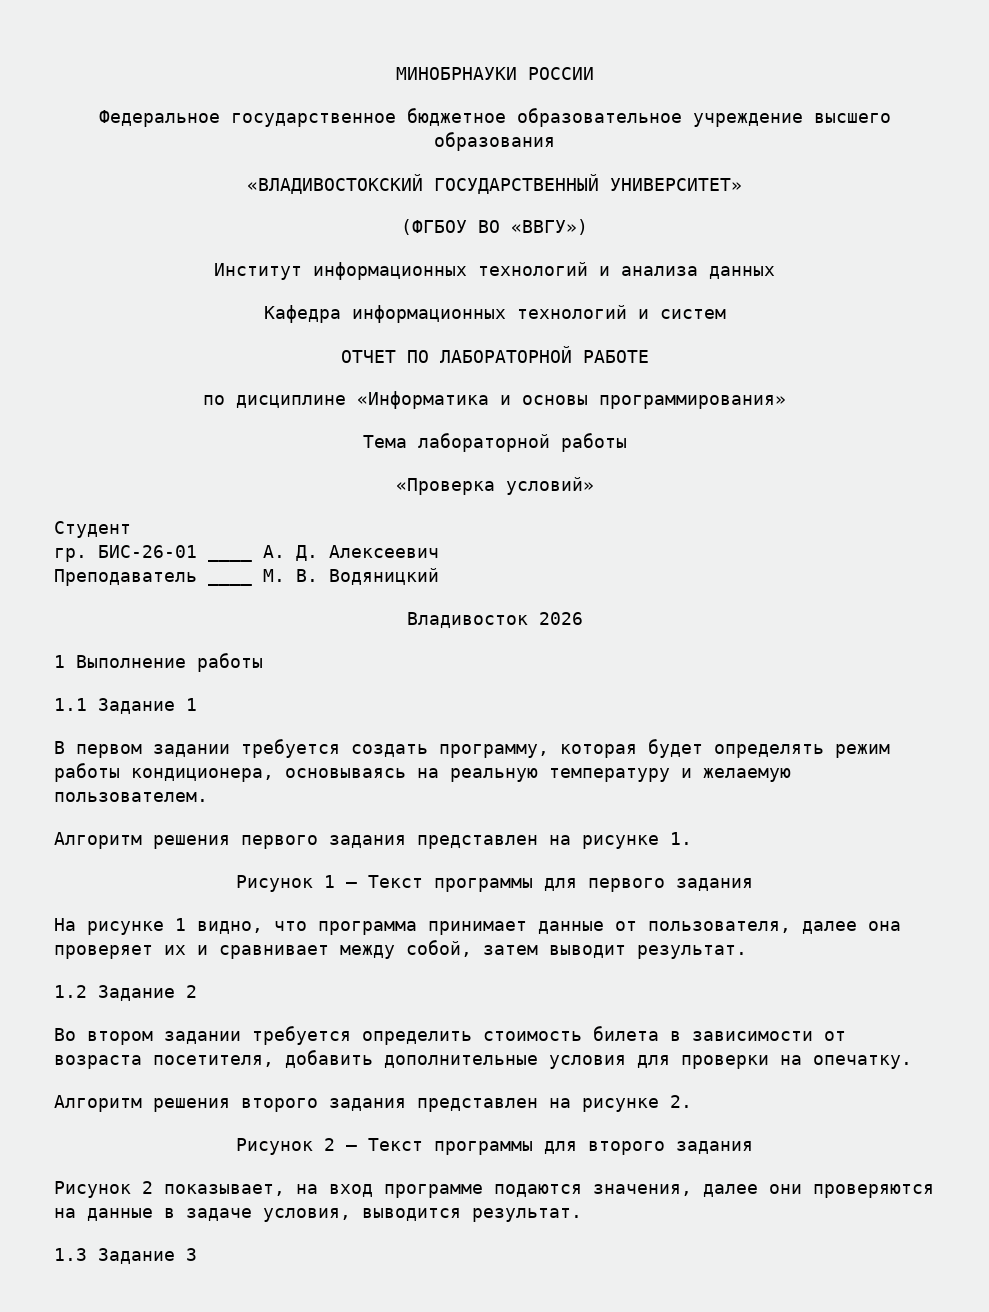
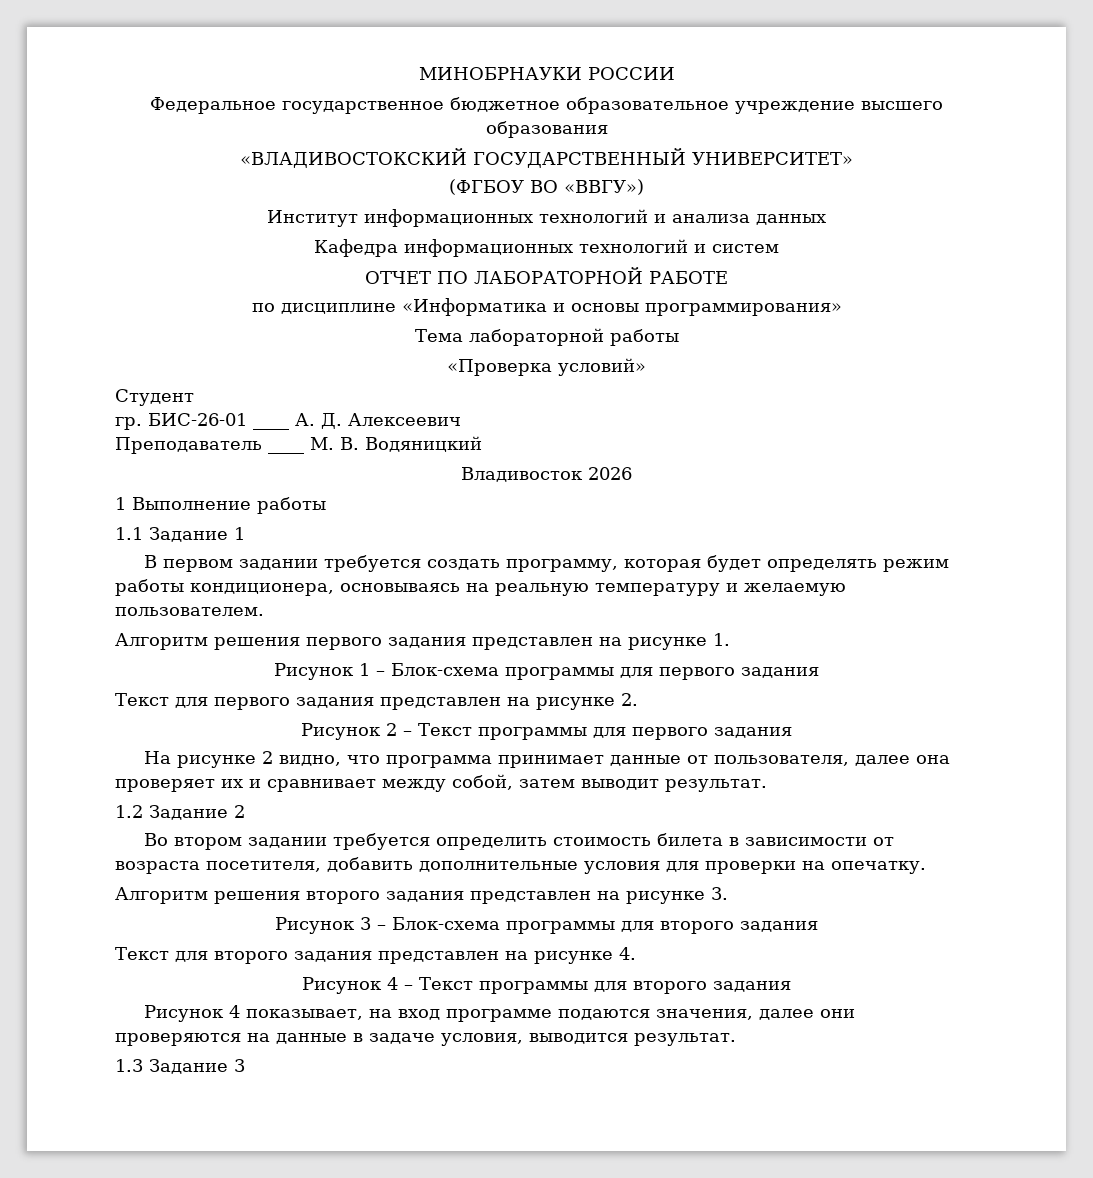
(357, 885) none -> [391,663,819,680] [115,693,638,710] [301,723,412,740] Блок-схема программы для первого задания // Текст для первого задания представлен на рисунке 2. // Рисунок 2 –
[175,918,186,931] 1 -> [262,751,274,764] 2
[670,1095,692,1108] [236,1138,335,1155] 2. // Рисунок 2 -> [711,887,728,900] [275,917,818,934] [115,947,636,964] [302,977,398,994] 3. // Рисунок 3 – Блок-схема программы для второго задания // Текст для второго задания представлен на рисунке 4. // Рисунок 4
[142,1181,153,1194] 2 -> [229,1005,241,1018] 4

